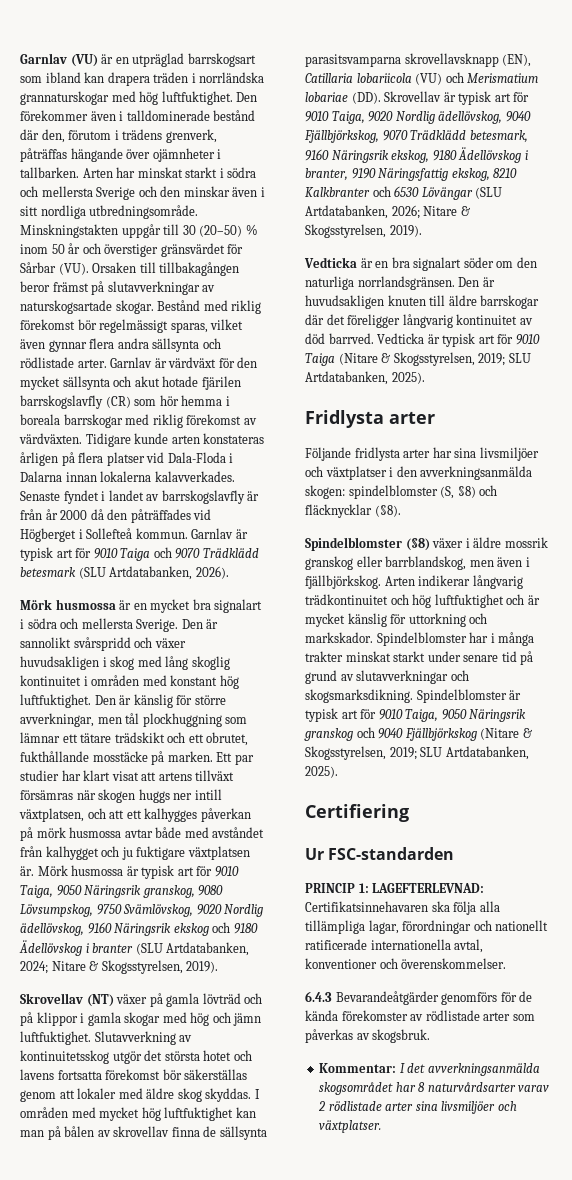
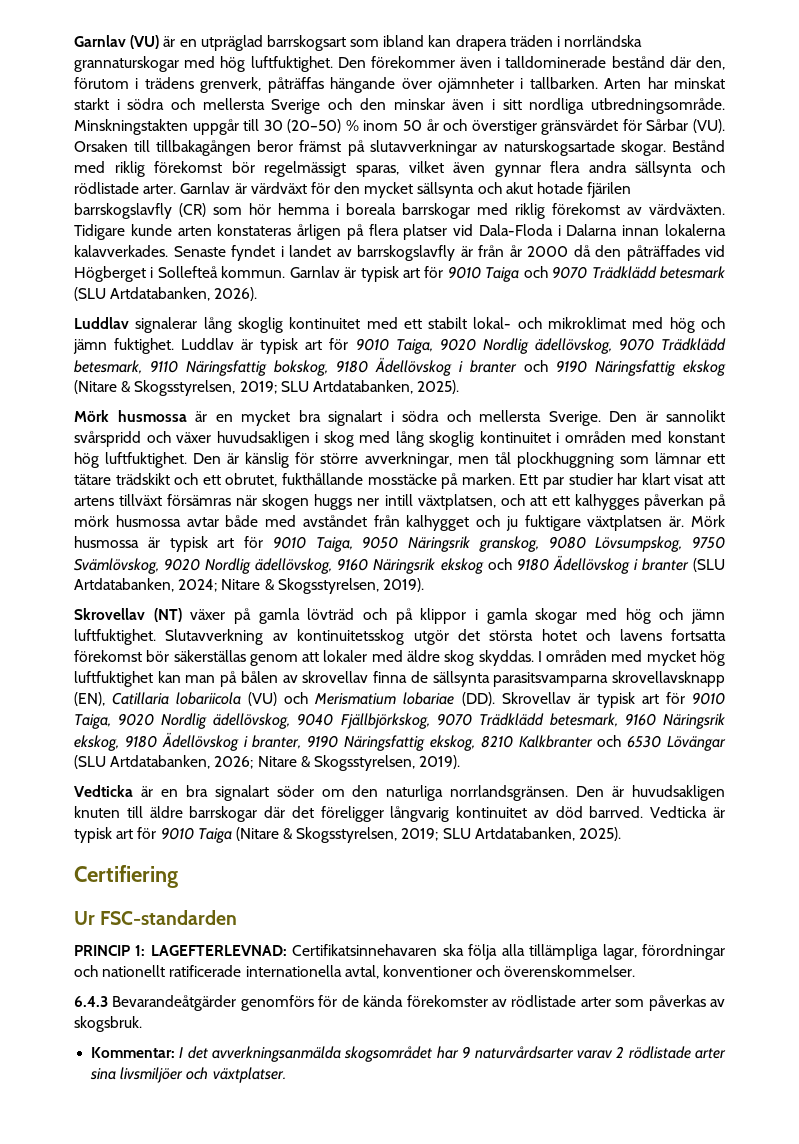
(229, 572) none -> [74,317,725,333] [73,338,727,354] [74,357,726,376] [74,380,460,396] // Luddlav signalerar lång skoglig kontinuitet med ett stabilt lokal- och mikroklimat med hög och jämn fuktighet. Luddlav är typisk art för 9010 Taiga, 9020 Nordlig ädellövskog, 9070 Trädklädd betesmark, 9110 Näringsfattig bokskog, 9180 Ädellövskog i branter och 9190 Näringsfattig ekskog (Nitare & Skogsstyrelsen, 2019; SLU Artdatabanken, 2025).
[305,410,435,428] [305,447,539,461] [305,466,533,480] [305,485,498,499] [305,504,401,518] [305,537,548,551] [305,556,530,570] [305,575,523,589] [305,594,540,608] [305,613,488,627] [305,632,535,646] [305,651,534,665] [305,670,469,684] [305,689,522,703] [305,708,527,722] [304,727,532,741] [305,746,529,760] [305,766,338,778] // Fridlysta arter // Följande fridlysta arter har sina livsmiljöer och växtplatser i den avverkningsanmälda skogen: spindelblomster (S, §8) och fläcknycklar (§8). // Spindelblomster (§8) växer i äldre mossrik granskog eller barrblandskog, men även i fjällbjörkskog. Arten indikerar långvarig trädkontinuitet och hög luftfuktighet och är mycket känslig för uttorkning och markskador. Spindelblomster har i många trakter minskat starkt under senare tid på grund av slutavverkningar och skogsmarksdikning. Spindelblomster är typisk art för 9010 Taiga, 9050 Näringsrik granskog och 9040 Fjällbjörkskog (Nitare & Skogsstyrelsen, 2019; SLU Artdatabanken, 2025). -> (622, 834) none
[418,1082,426,1092] 8 -> [462,1046,471,1058] 9

